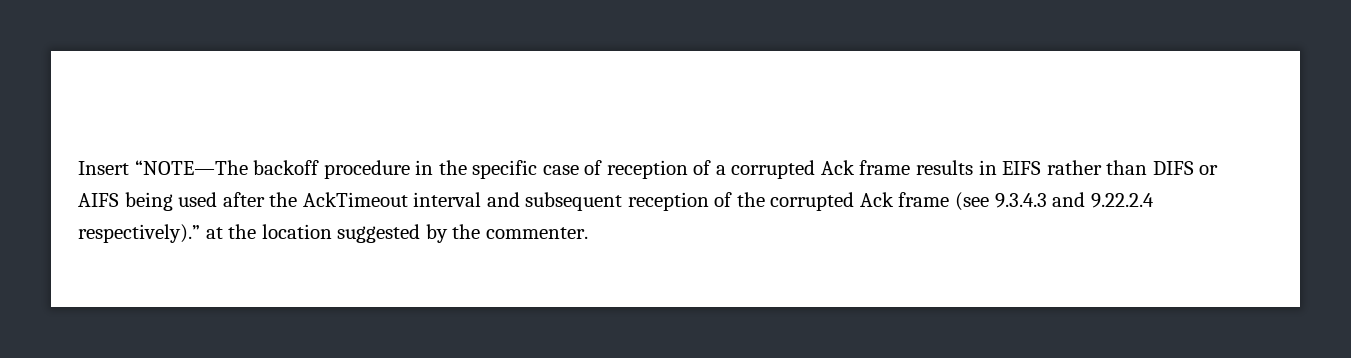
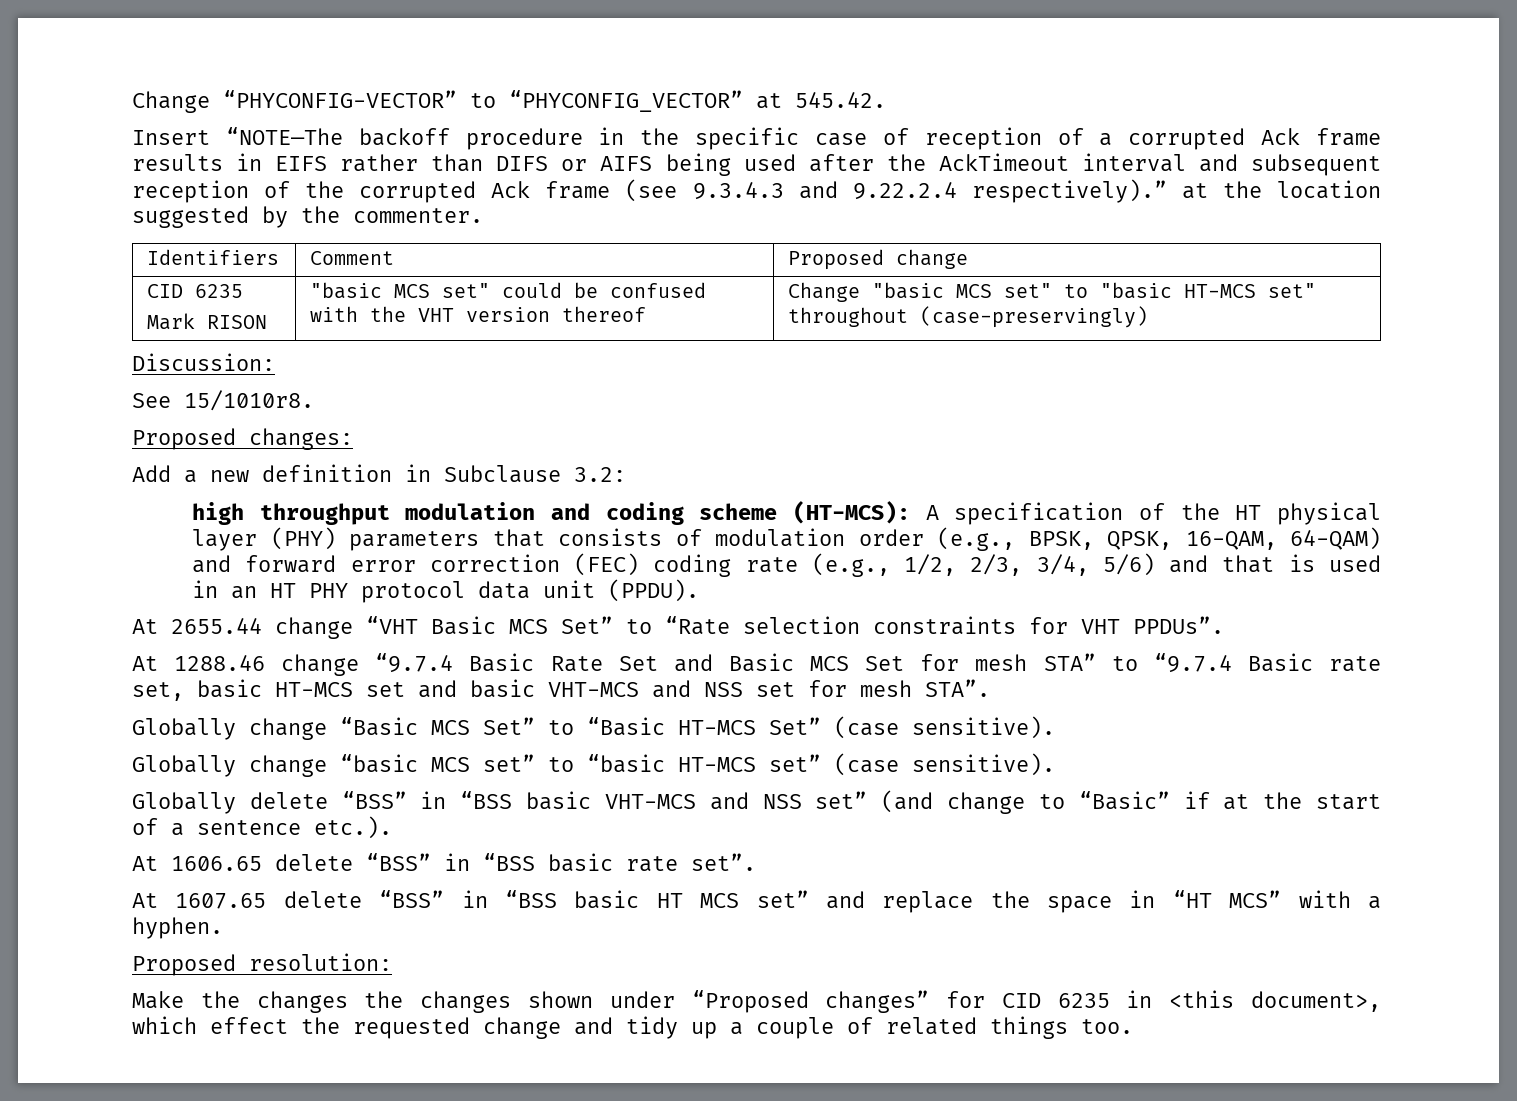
(78, 168) none -> [132,90,886,113] Change “PHYCONFIG-VECTOR” to “PHYCONFIG_VECTOR” at 545.42. //
(588, 233) none -> [147,249,280,265] [310,251,395,265] [788,249,969,270] [147,284,244,298] [147,313,268,330] [310,282,707,299] [310,306,647,322] [788,282,1317,302] [788,306,1149,328] [132,353,275,371] [132,390,314,411] [132,428,353,450] [132,464,626,483] [192,501,1381,525] [192,527,1381,551] [192,553,1382,577] [192,579,700,603] [132,616,1224,639] [132,653,1381,676] [132,679,990,701] [132,716,1055,740] [132,753,1055,777] [132,790,1381,814] [132,816,392,839] [132,853,756,872] [132,890,1382,913] [132,917,223,939] [132,953,392,976] [132,990,1382,1013] [132,1016,1133,1039] // Identifiers | Comment | Proposed change // CID 6235 // Mark RISON | "basic MCS set" could be confused with the VHT version thereof | Change "basic MCS set" to "basic HT-MCS set" throughout (case-preservingly) // Discussion: // See 15/1010r8. // Proposed changes: // Add a new definition in Subclause 3.2: // high throughput modulation and coding scheme (HT-MCS): A specification of the HT physical layer (PHY) parameters that consists of modulation order (e.g., BPSK, QPSK, 16-QAM, 64-QAM) and forward error correction (FEC) coding rate (e.g., 1/2, 2/3, 3/4, 5/6) and that is used in an HT PHY protocol data unit (PPDU). // At 2655.44 change “VHT Basic MCS Set” to “Rate selection constraints for VHT PPDUs”. // At 1288.46 change “9.7.4 Basic Rate Set and Basic MCS Set for mesh STA” to “9.7.4 Basic rate set, basic HT-MCS set and basic VHT-MCS and NSS set for mesh STA”. // Globally change “Basic MCS Set” to “Basic HT-MCS Set” (case sensitive). // Globally change “basic MCS set” to “basic HT-MCS set” (case sensitive). // Globally delete “BSS” in “BSS basic VHT-MCS and NSS set” (and change to “Basic” if at the start of a sentence etc.). // At 1606.65 delete “BSS” in “BSS basic rate set”. // At 1607.65 delete “BSS” in “BSS basic HT MCS set” and replace the space in “HT MCS” with a hyphen. // Proposed resolution: // Make the changes the changes shown under “Proposed changes” for CID 6235 in <this document>, which effect the requested change and tidy up a couple of related things too.

